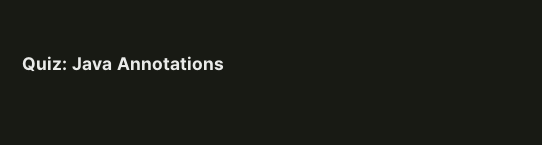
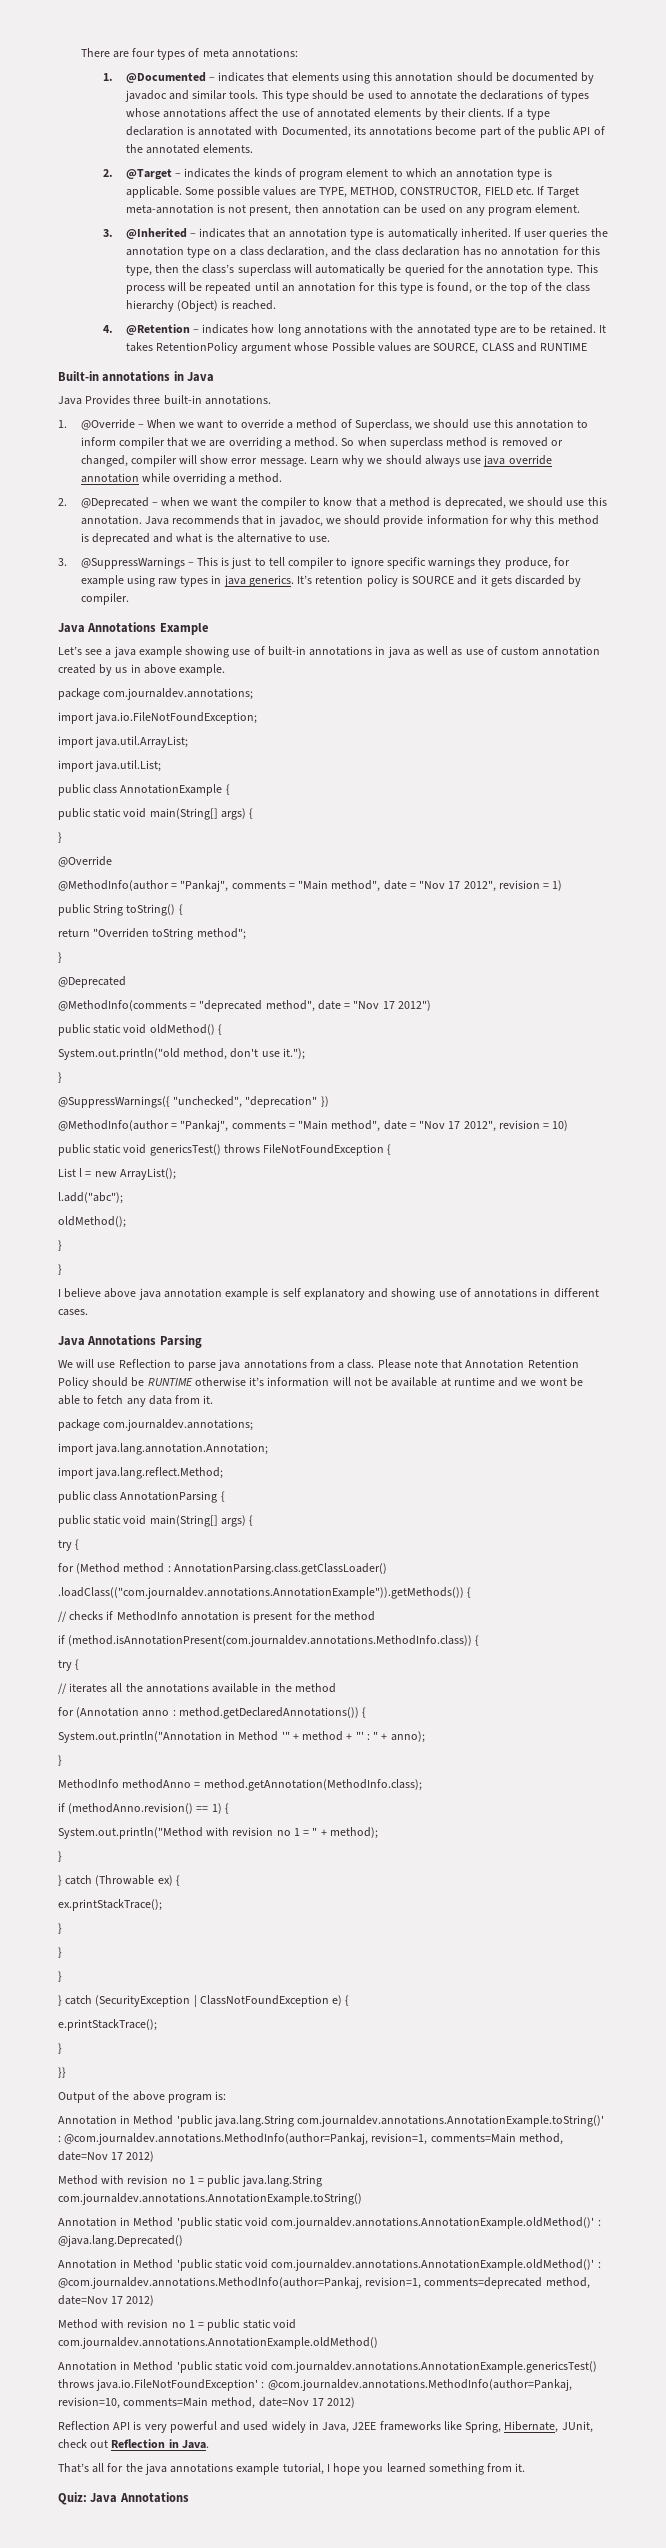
(22, 64) none -> [80,48,298,60] [103,72,595,84] [124,90,589,102] [125,108,550,120] [125,126,605,138] [125,144,254,154] [103,168,552,180] [125,186,580,198] [125,204,581,216] [103,228,608,240] [125,246,600,258] [125,264,598,276] [125,282,590,294] [125,300,277,312] [103,324,606,336] [125,342,587,354] [58,371,215,382] [58,395,271,405] [58,419,589,431] [80,437,563,449] [80,455,552,467] [80,473,283,485] [58,497,607,509] [80,515,599,527] [80,533,331,545] [58,557,570,569] [80,575,582,587] [80,593,129,605] [58,622,208,635] [58,646,601,658] [58,664,226,676] [58,688,254,700] [58,712,258,724] [58,736,189,748] [58,760,162,772] [58,784,230,796] [58,808,254,820] [58,832,62,843] [58,856,112,867] [58,880,563,892] [58,904,183,916] [58,928,246,940] [58,952,62,963] [58,976,126,988] [58,1000,431,1012] [58,1024,222,1036] [58,1048,305,1060] [58,1072,62,1083] [58,1096,329,1108] [58,1120,569,1132] [58,1144,392,1156] [58,1168,176,1180] [58,1192,123,1204] [58,1216,126,1228] [58,1240,62,1251] [58,1264,62,1275] [58,1288,599,1300] [58,1309,88,1316] [58,1335,202,1348] [58,1359,579,1371] [58,1377,583,1389] [58,1395,214,1407] [58,1419,254,1431] [58,1443,269,1455] [58,1467,224,1479] [58,1491,225,1503] [58,1515,254,1527] [58,1539,80,1551] [58,1563,387,1575] [58,1587,472,1599] [58,1611,376,1623] [58,1635,480,1647] [58,1659,80,1671] [58,1683,336,1694] [58,1707,367,1719] [58,1731,425,1743] [58,1755,62,1766] [58,1779,422,1791] [58,1803,229,1814] [58,1827,378,1839] [58,1851,62,1862] [58,1875,180,1886] [58,1899,162,1911] [58,1923,62,1934] [58,1947,62,1958] [58,1971,62,1982] [58,1995,350,2007] [58,2019,157,2031] [58,2043,62,2054] [58,2067,66,2078] [58,2091,227,2103] [58,2115,605,2127] [58,2133,563,2145] [58,2151,155,2162] [58,2175,322,2187] [58,2193,362,2205] [58,2217,601,2229] [58,2235,183,2247] [58,2259,601,2271] [58,2277,590,2289] [58,2295,155,2306] [58,2319,296,2331] [58,2337,378,2349] [58,2361,598,2373] [58,2379,572,2391] [58,2397,356,2409] [58,2421,593,2433] [58,2439,209,2449] [58,2463,526,2475] There are four types of meta annotations: // 1. @Documented – indicates that elements using this annotation should be documented by javadoc and similar tools. This type should be used to annotate the declarations of types whose annotations affect the use of annotated elements by their clients. If a type declaration is annotated with Documented, its annotations become part of the public API of the annotated elements. // 2. @Target – indicates the kinds of program element to which an annotation type is applicable. Some possible values are TYPE, METHOD, CONSTRUCTOR, FIELD etc. If Target meta-annotation is not present, then annotation can be used on any program element. // 3. @Inherited – indicates that an annotation type is automatically inherited. If user queries the annotation type on a class declaration, and the class declaration has no annotation for this type, then the class’s superclass will automatically be queried for the annotation type. This process will be repeated until an annotation for this type is found, or the top of the class hierarchy (Object) is reached. // 4. @Retention – indicates how long annotations with the annotated type are to be retained. It takes RetentionPolicy argument whose Possible values are SOURCE, CLASS and RUNTIME // Built-in annotations in Java // Java Provides three built-in annotations. // 1. @Override – When we want to override a method of Superclass, we should use this annotation to inform compiler that we are overriding a method. So when superclass method is removed or changed, compiler will show error message. Learn why we should always use java override annotation while overriding a method. // 2. @Deprecated – when we want the compiler to know that a method is deprecated, we should use this annotation. Java recommends that in javadoc, we should provide information for why this method is deprecated and what is the alternative to use. // 3. @SuppressWarnings – This is just to tell compiler to ignore specific warnings they produce, for example using raw types in java generics. It’s retention policy is SOURCE and it gets discarded by compiler. // Java Annotations Example // Let’s see a java example showing use of built-in annotations in java as well as use of custom annotation created by us in above example. // package com.journaldev.annotations; // import java.io.FileNotFoundException; // import java.util.ArrayList; // import java.util.List; // public class AnnotationExample { // public static void main(String[] args) { // } // @Override // @MethodInfo(author = "Pankaj", comments = "Main method", date = "Nov 17 2012", revision = 1) // public String toString() { // return "Overriden toString method"; // } // @Deprecated // @MethodInfo(comments = "deprecated method", date = "Nov 17 2012") // public static void oldMethod() { // System.out.println("old method, don't use it."); // } // @SuppressWarnings({ "unchecked", "deprecation" }) // @MethodInfo(author = "Pankaj", comments = "Main method", date = "Nov 17 2012", revision = 10) // public static void genericsTest() throws FileNotFoundException { // List l = new ArrayList(); // l.add("abc"); // oldMethod(); // } // } // I believe above java annotation example is self explanatory and showing use of annotations in different cases. // Java Annotations Parsing // We will use Reflection to parse java annotations from a class. Please note that Annotation Retention Policy should be RUNTIME otherwise it’s information will not be available at runtime and we wont be able to fetch any data from it. // package com.journaldev.annotations; // import java.lang.annotation.Annotation; // import java.lang.reflect.Method; // public class AnnotationParsing { // public static void main(String[] args) { // try { // for (Method method : AnnotationParsing.class.getClassLoader() // .loadClass(("com.journaldev.annotations.AnnotationExample")).getMethods()) { // // checks if MethodInfo annotation is present for the method // if (method.isAnnotationPresent(com.journaldev.annotations.MethodInfo.class)) { // try { // // iterates all the annotations available in the method // for (Annotation anno : method.getDeclaredAnnotations()) { // System.out.println("Annotation in Method '" + method + "' : " + anno); // } // MethodInfo methodAnno = method.getAnnotation(MethodInfo.class); // if (methodAnno.revision() == 1) { // System.out.println("Method with revision no 1 = " + method); // } // } catch (Throwable ex) { // ex.printStackTrace(); // } // } // } // } catch (SecurityException | ClassNotFoundException e) { // e.printStackTrace(); // } // }} // Output of the above program is: // Annotation in Method 'public java.lang.String com.journaldev.annotations.AnnotationExample.toString()' : @com.journaldev.annotations.MethodInfo(author=Pankaj, revision=1, comments=Main method, date=Nov 17 2012) // Method with revision no 1 = public java.lang.String com.journaldev.annotations.AnnotationExample.toString() // Annotation in Method 'public static void com.journaldev.annotations.AnnotationExample.oldMethod()' : @java.lang.Deprecated() // Annotation in Method 'public static void com.journaldev.annotations.AnnotationExample.oldMethod()' : @com.journaldev.annotations.MethodInfo(author=Pankaj, revision=1, comments=deprecated method, date=Nov 17 2012) // Method with revision no 1 = public static void com.journaldev.annotations.AnnotationExample.oldMethod() // Annotation in Method 'public static void com.journaldev.annotations.AnnotationExample.genericsTest() throws java.io.FileNotFoundException' : @com.journaldev.annotations.MethodInfo(author=Pankaj, revision=10, comments=Main method, date=Nov 17 2012) // Reflection API is very powerful and used widely in Java, J2EE frameworks like Spring, Hibernate, JUnit, check out Reflection in Java. // That’s all for the java annotations example tutorial, I hope you learned something from it. //

